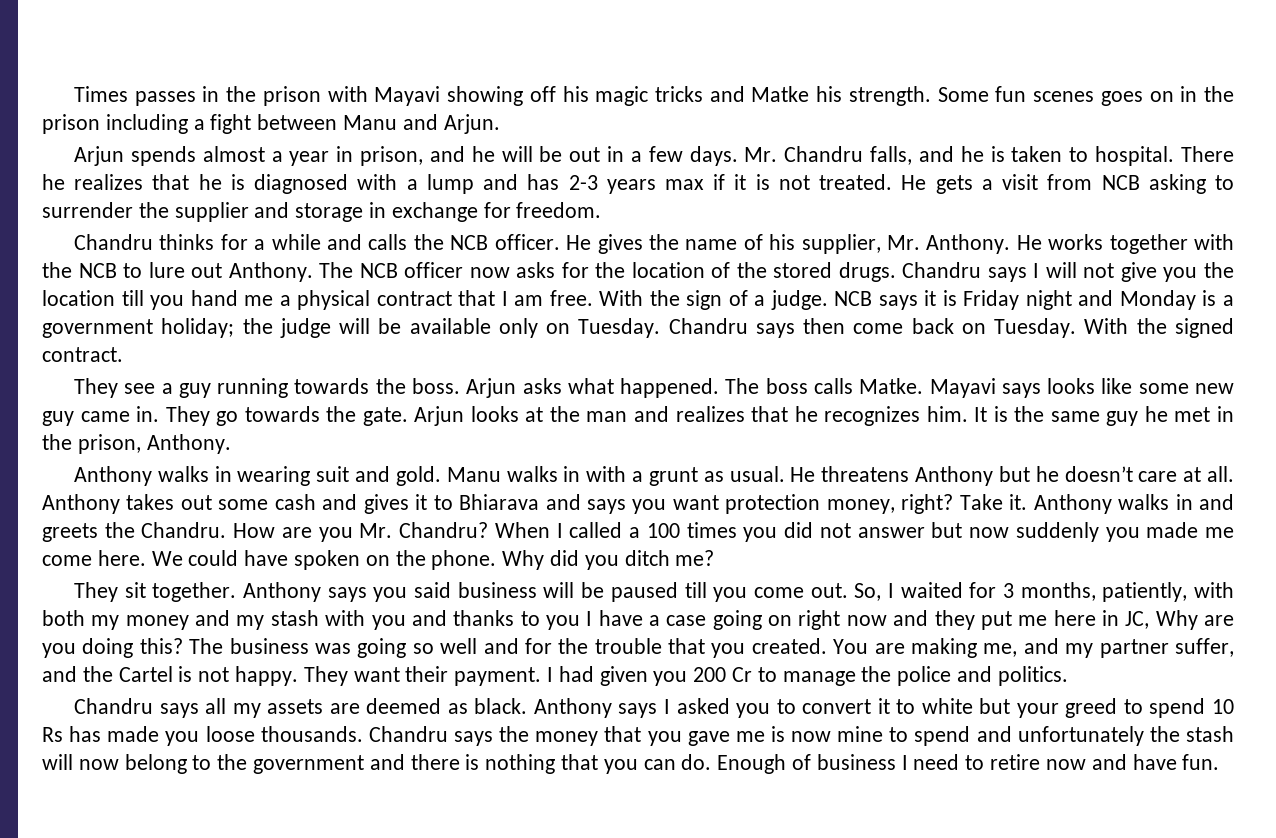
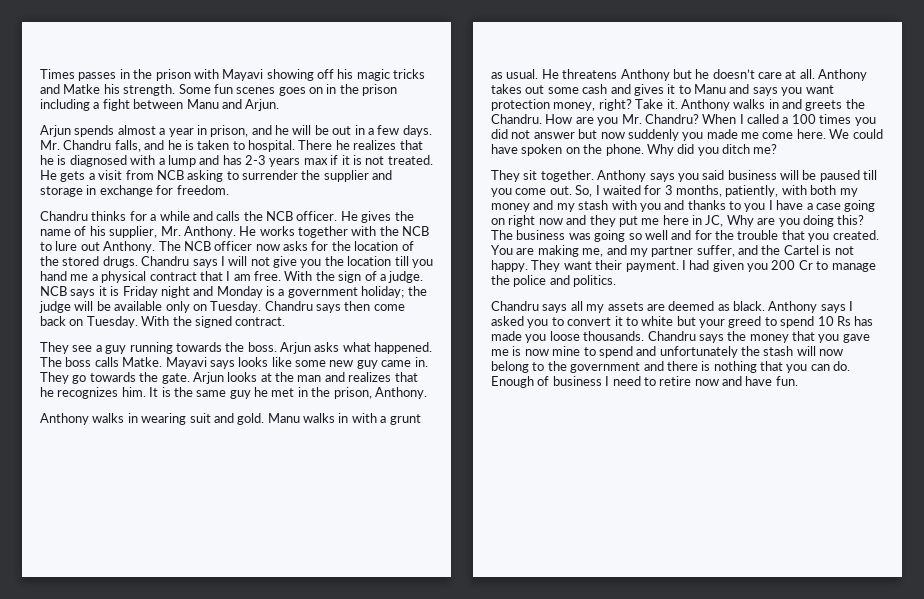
[459,494,540,510] Bhiarava -> [694,84,726,94] Manu

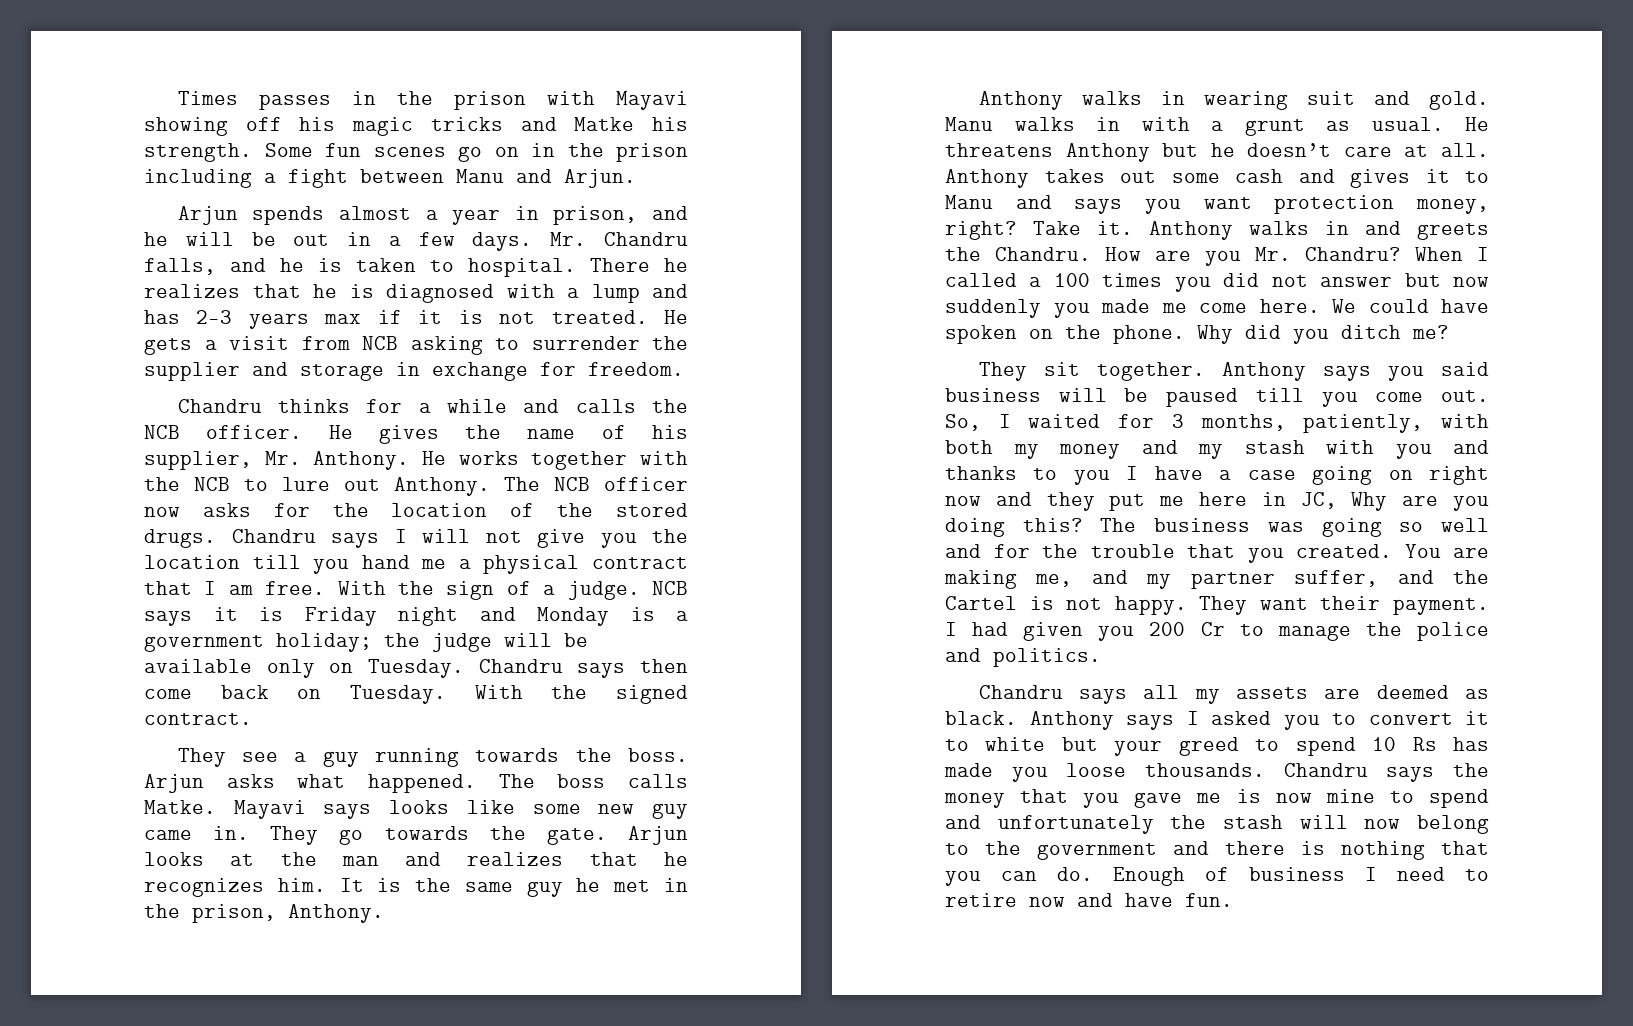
[278,87,306,96] goes -> [458,146,482,162] go

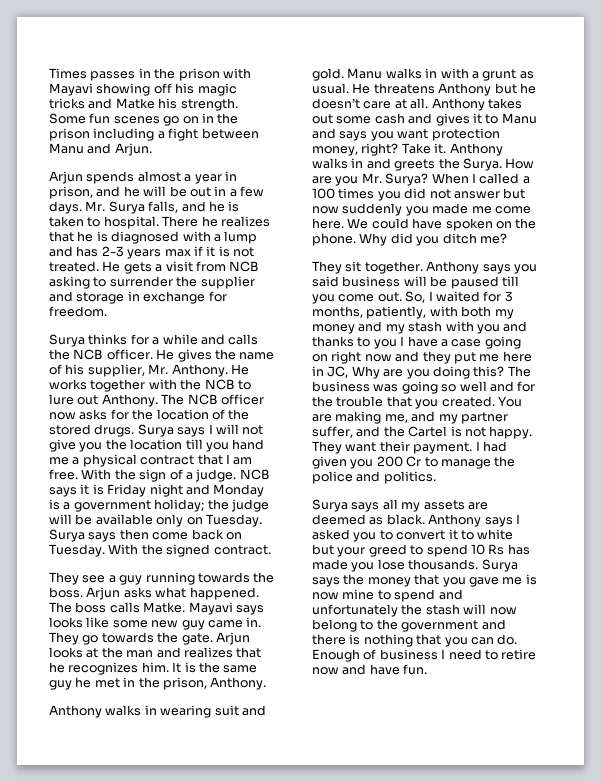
[604,232,688,246] Chandru -> [108,201,145,214] Surya
[177,399,262,413] Chandru -> [49,334,85,347] Surya
[231,529,316,543] Chandru -> [137,424,174,437] Surya
[478,659,563,673] Chandru -> [49,529,85,542] Surya
[995,247,1091,261] Chandru. -> [462,158,502,171] Surya.
[1305,247,1401,261] Chandru? -> [385,173,429,186] Surya?
[978,685,1063,699] Chandru -> [312,499,348,512] Surya
[1066,763,1368,777] loose thousands. Chandru -> [377,559,518,572] lose thousands. Surya

